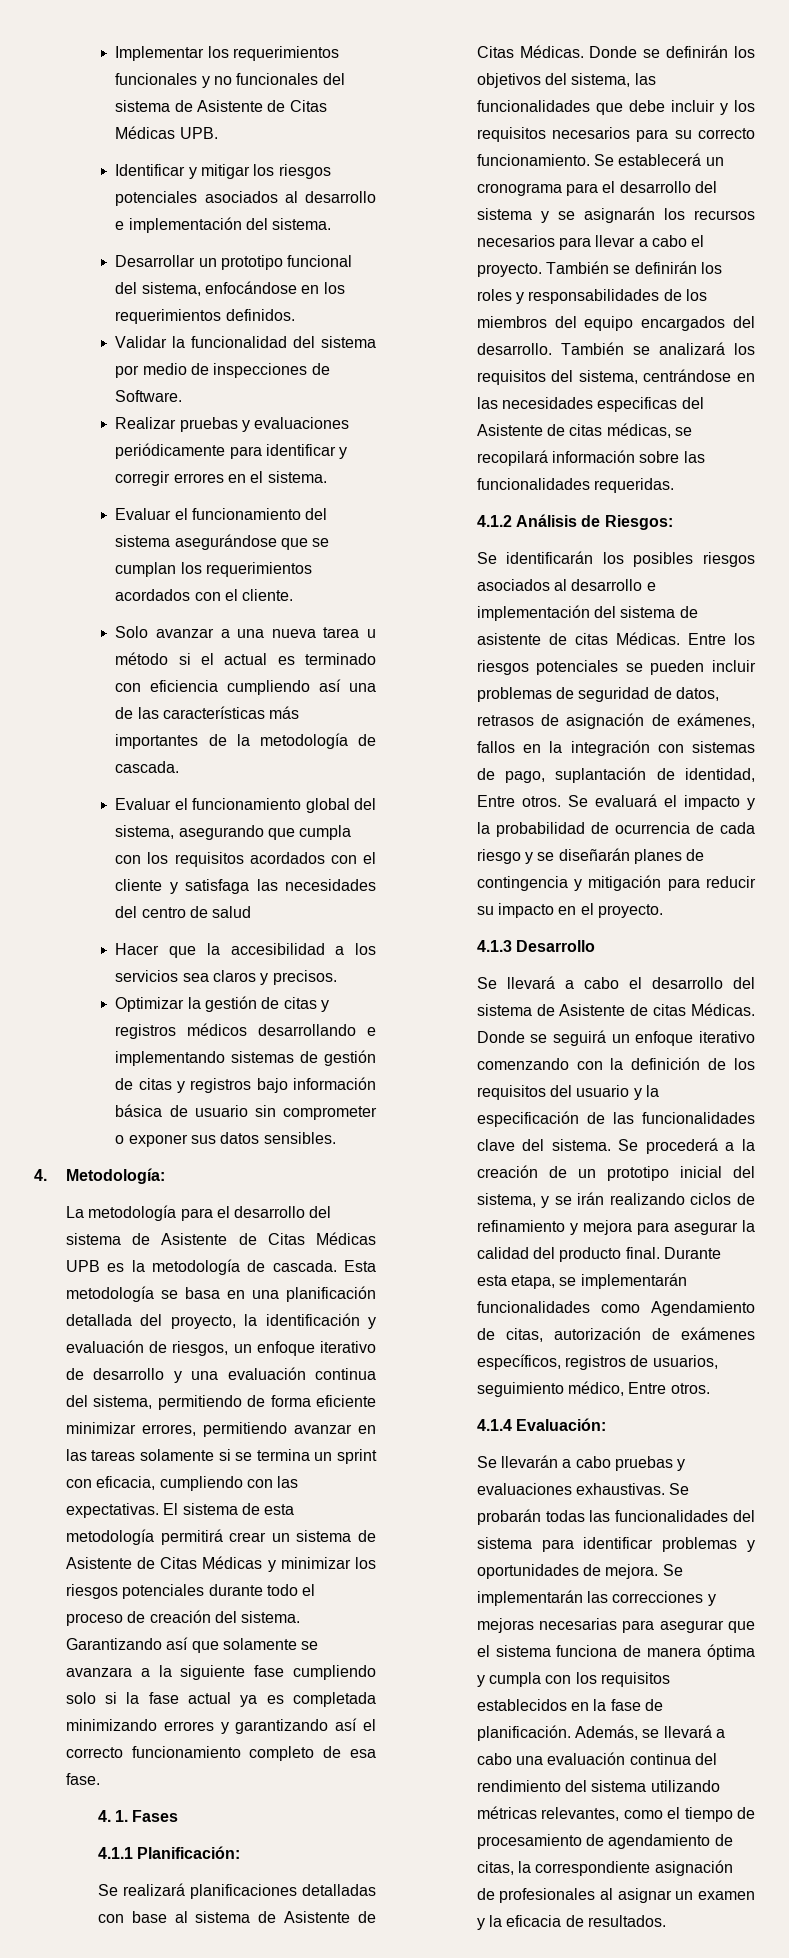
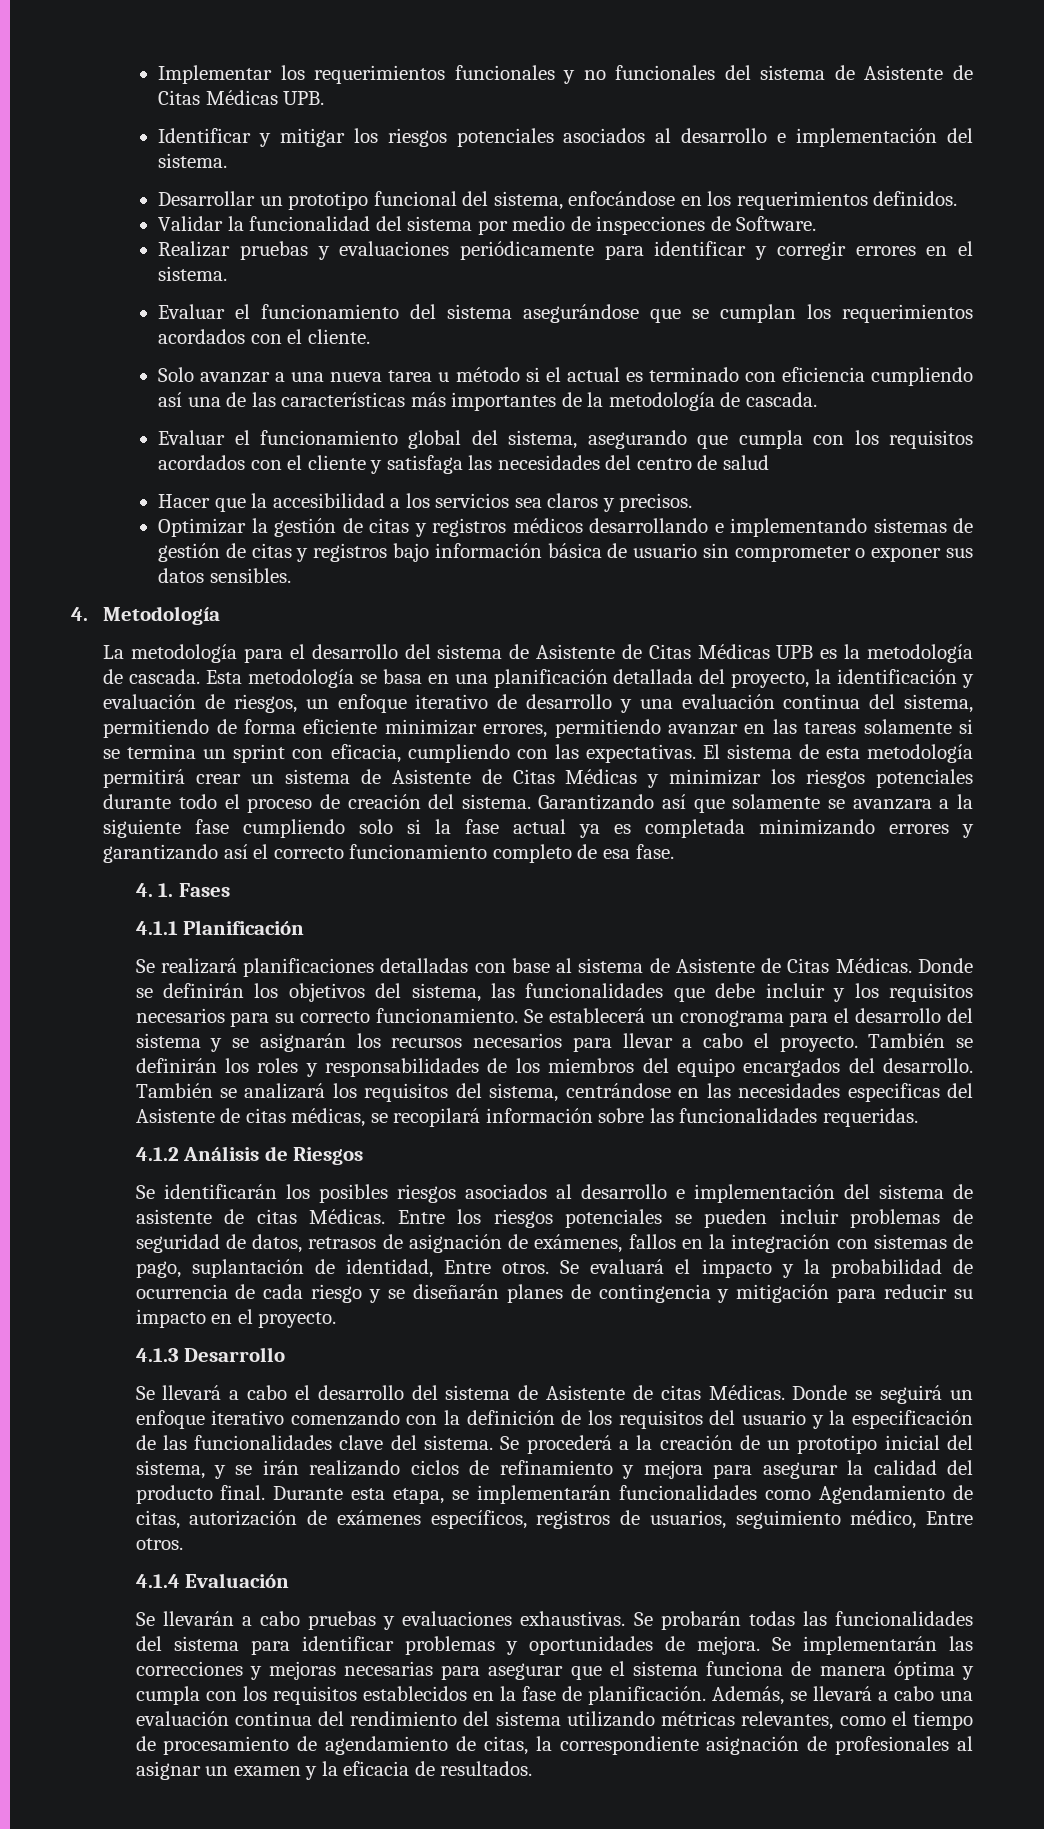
[65,1168,165,1184] Metodología: -> [103,606,221,625] Metodología
[137,1846,241,1859] Planificación: -> [183,920,305,935] Planificación
[604,515,673,530] Riesgos: -> [293,1147,364,1165] Riesgos
[516,1418,607,1431] Evaluación: -> [185,1573,290,1588] Evaluación

